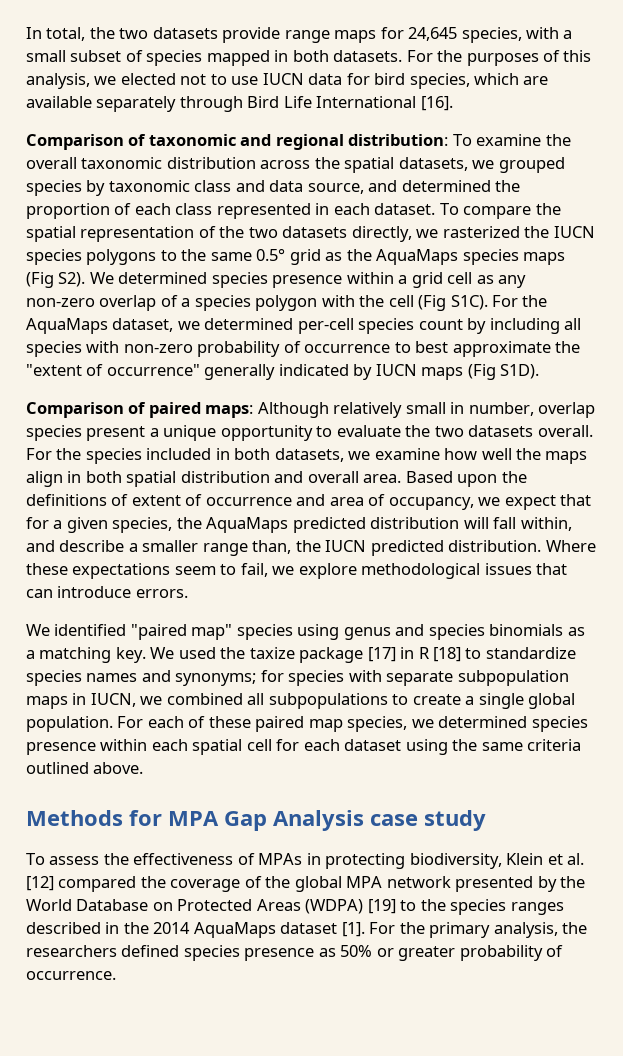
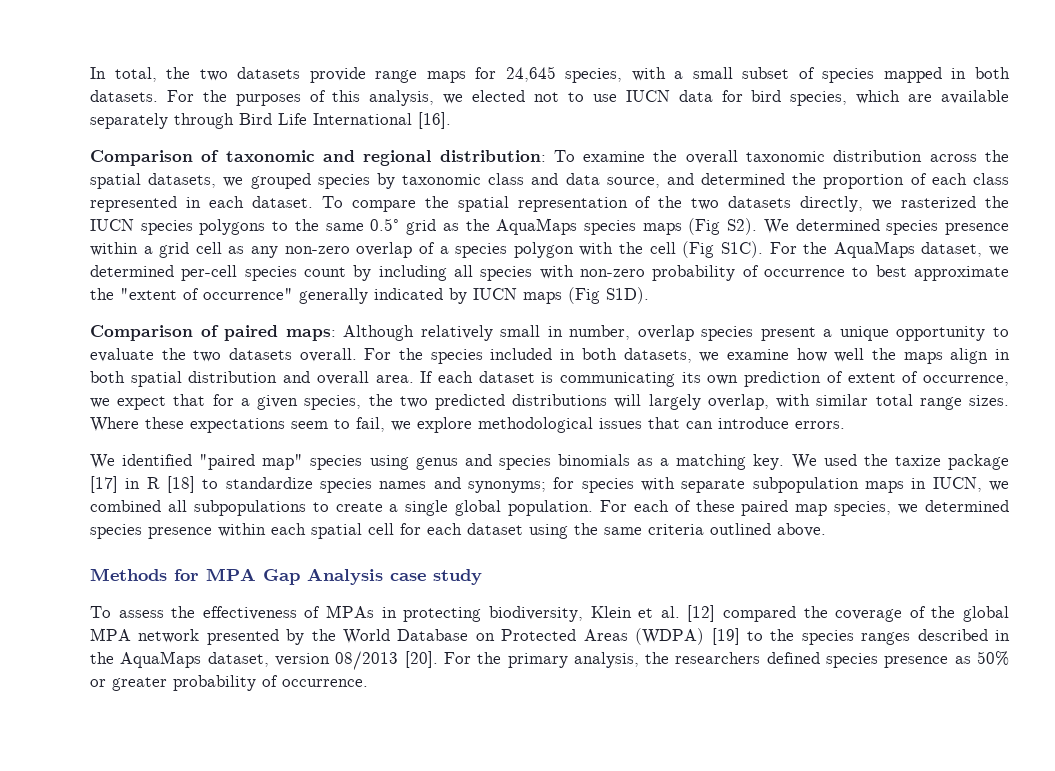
[405,471,527,487] [26,494,474,510] Based upon the definitions of extent of occurrence and area of occupancy, -> [420,371,1010,387] If each dataset is communicating its own prediction of extent of occurrence,
[206,517,572,533] [26,540,542,556] AquaMaps predicted distribution will fall within, and describe a smaller range than, the IUCN predicted distribution. -> [399,394,1009,410] two predicted distributions will largely overlap, with similar total range sizes.
[153,922,365,938] 2014 AquaMaps dataset [1]. -> [120,651,438,670] AquaMaps dataset, version 08/2013 [20].

